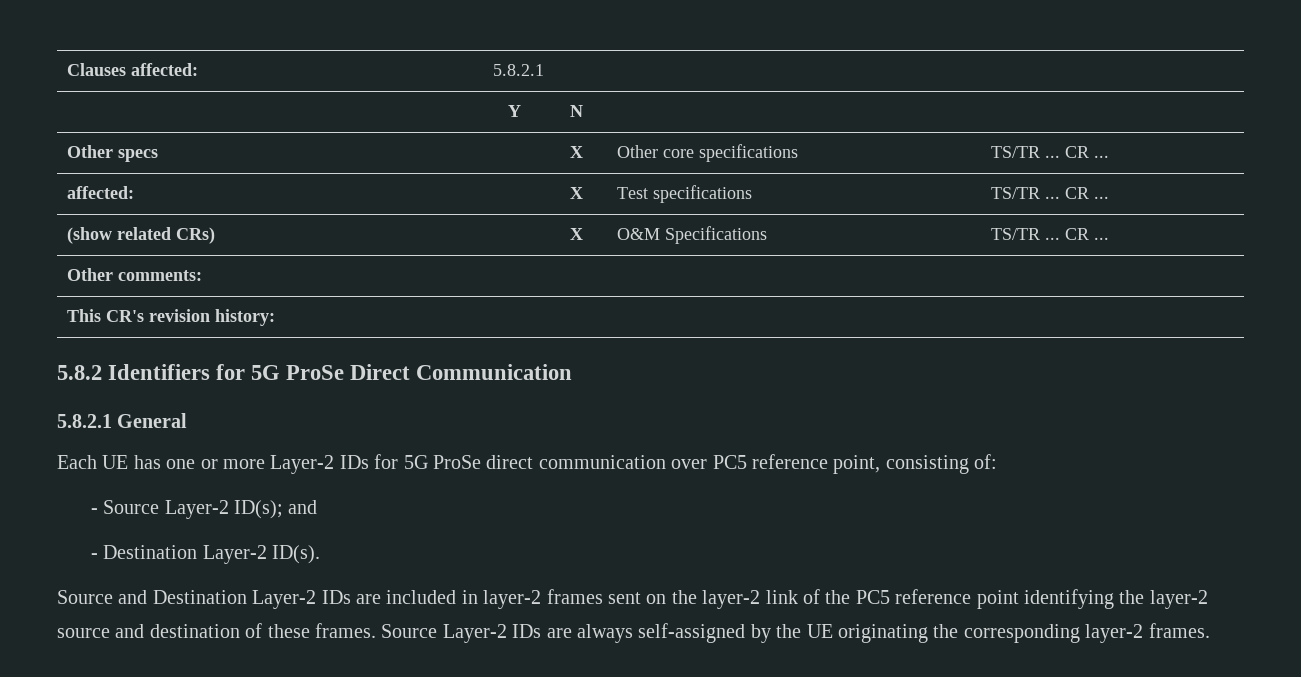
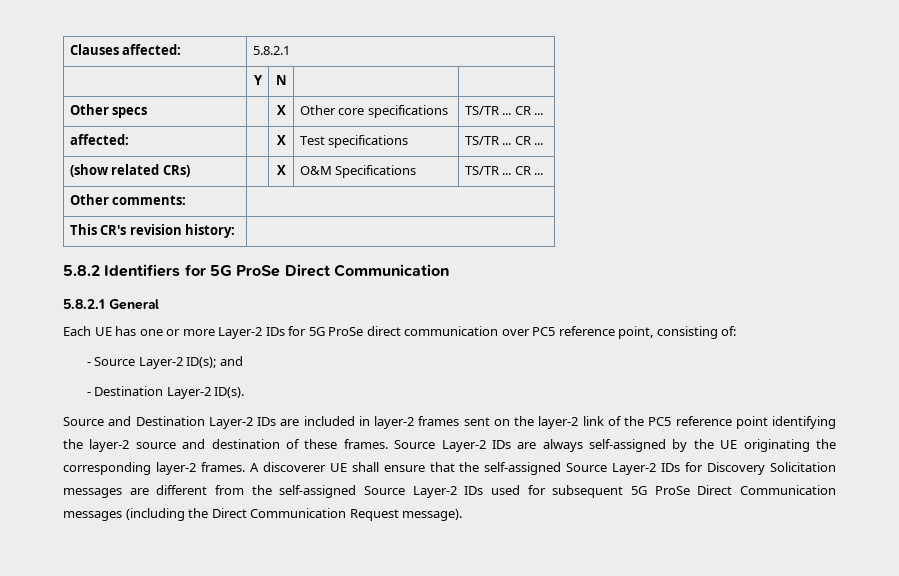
(1210, 630) none -> [249,462,836,475] [63,485,836,498] [63,508,463,521] A discoverer UE shall ensure that the self-assigned Source Layer-2 IDs for Discovery Solicitation messages are different from the self-assigned Source Layer-2 IDs used for subsequent 5G ProSe Direct Communication messages (including the Direct Communication Request message).

